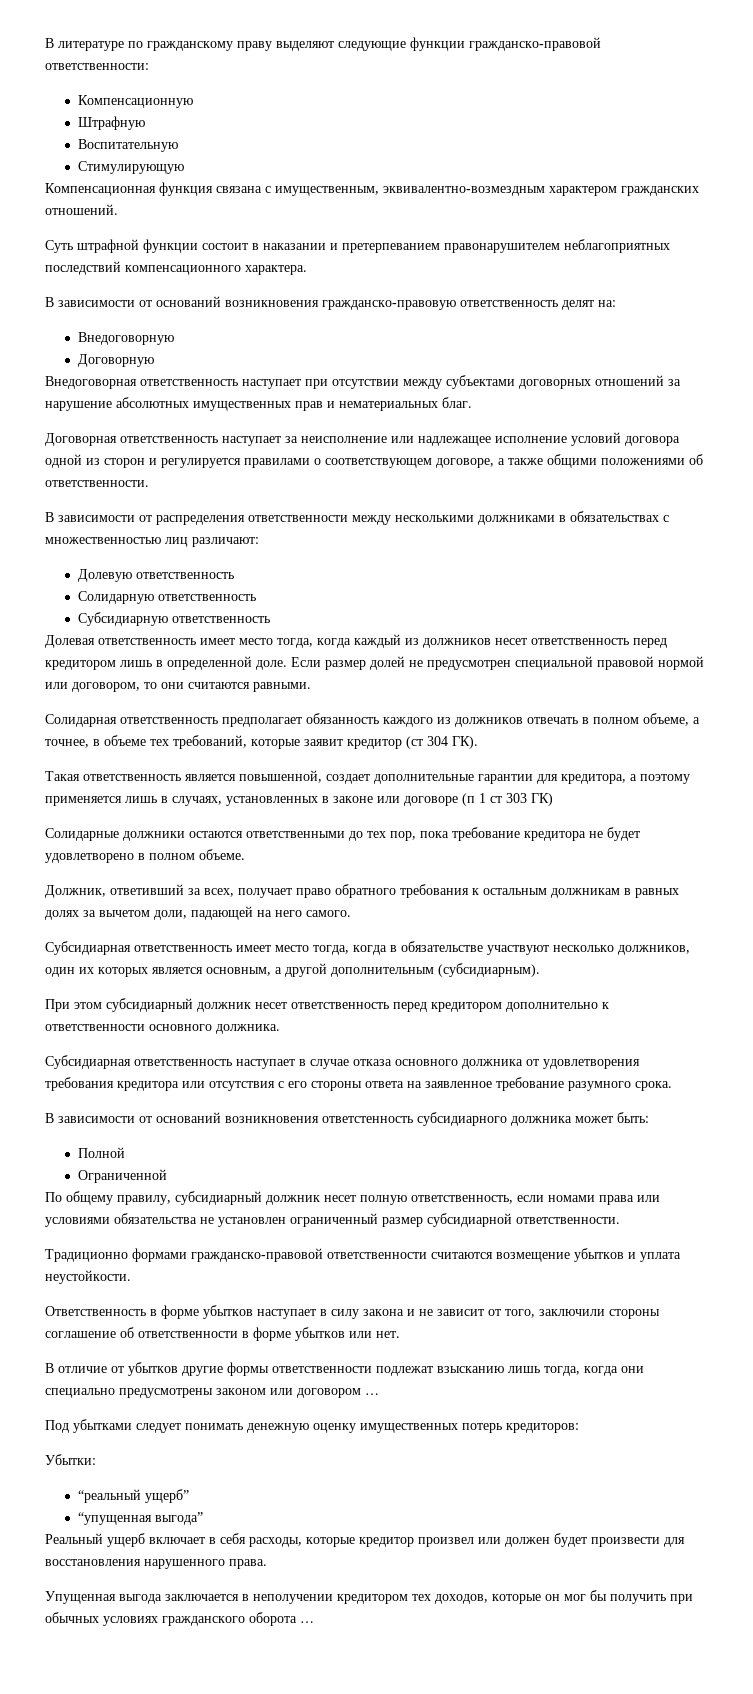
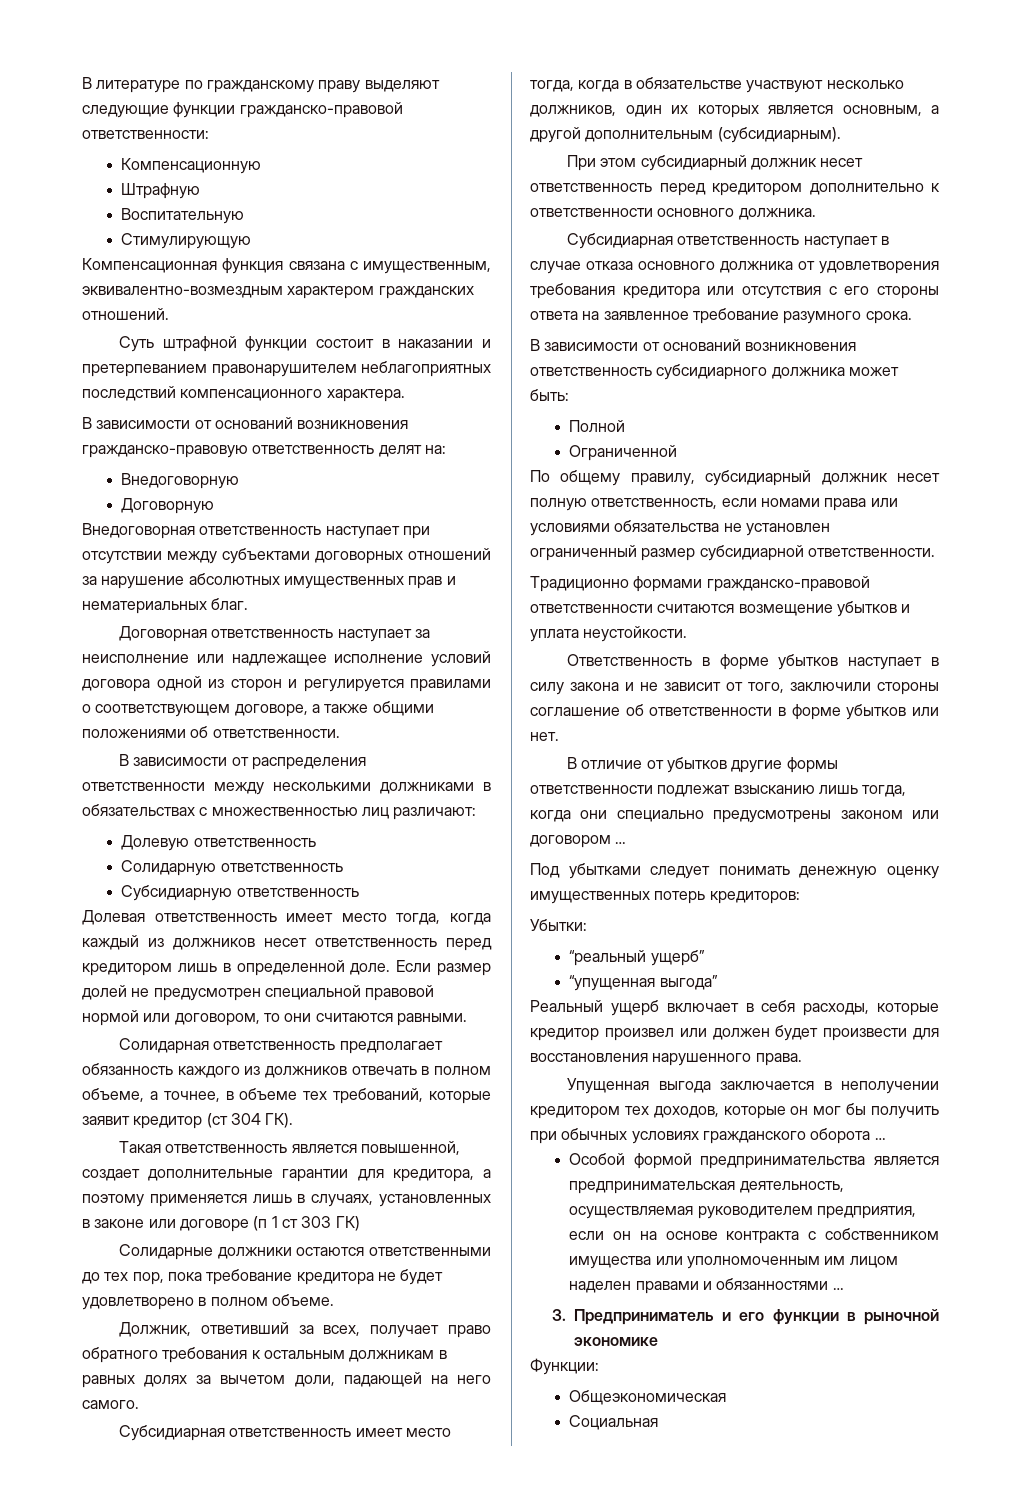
[322,1116,413,1123] ответстенность -> [530,367,652,376] ответственность
(314, 1622) none -> [569,1153,939,1169] [569,1181,844,1194] [569,1206,917,1219] [569,1228,939,1244] [569,1256,898,1269] [569,1278,844,1294] [551,1309,939,1325] [573,1337,658,1346] [530,1358,599,1375] [569,1390,727,1405] [569,1415,659,1430] // Особой формой предпринимательства является предпринимательская деятельность, осуществляемая руководителем предприятия, если он на основе контракта с собственником имущества или уполномоченным им лицом наделен правами и обязанностями … // 3. Предприниматель и его функции в рыночной экономике // Функции: // Общеэкономическая // Социальная

